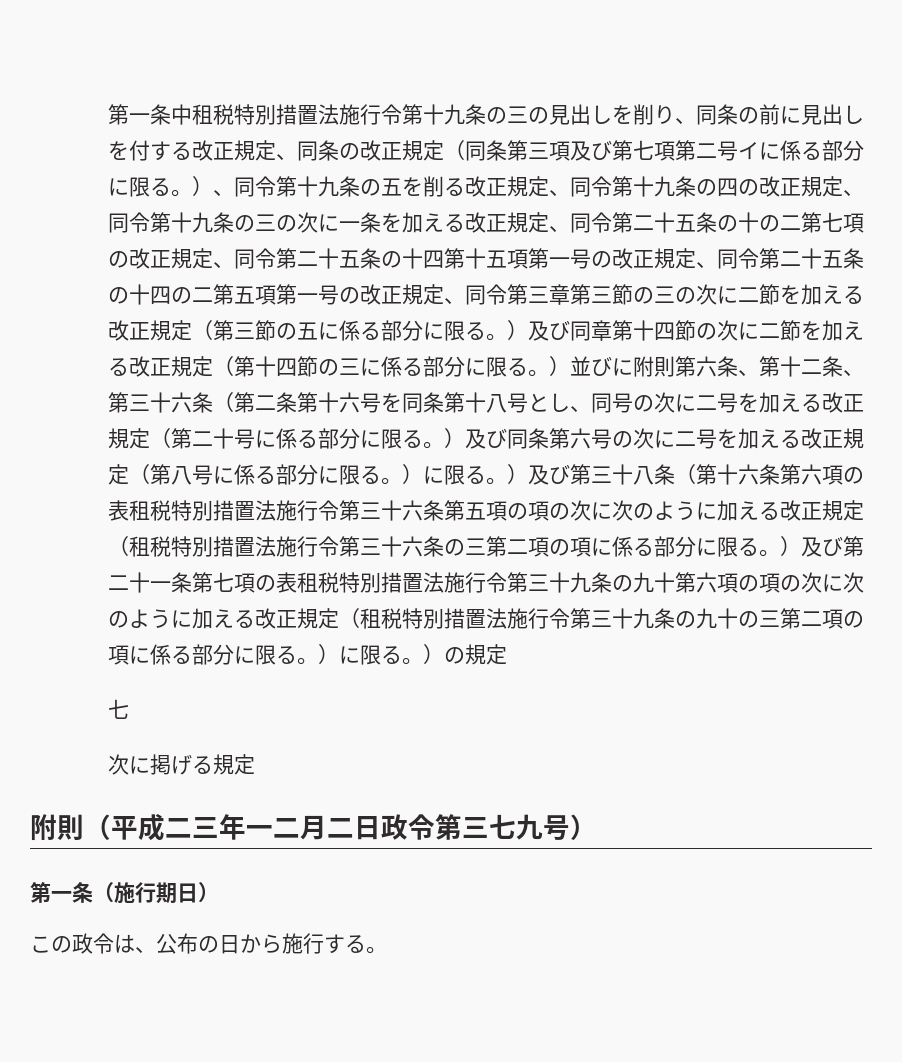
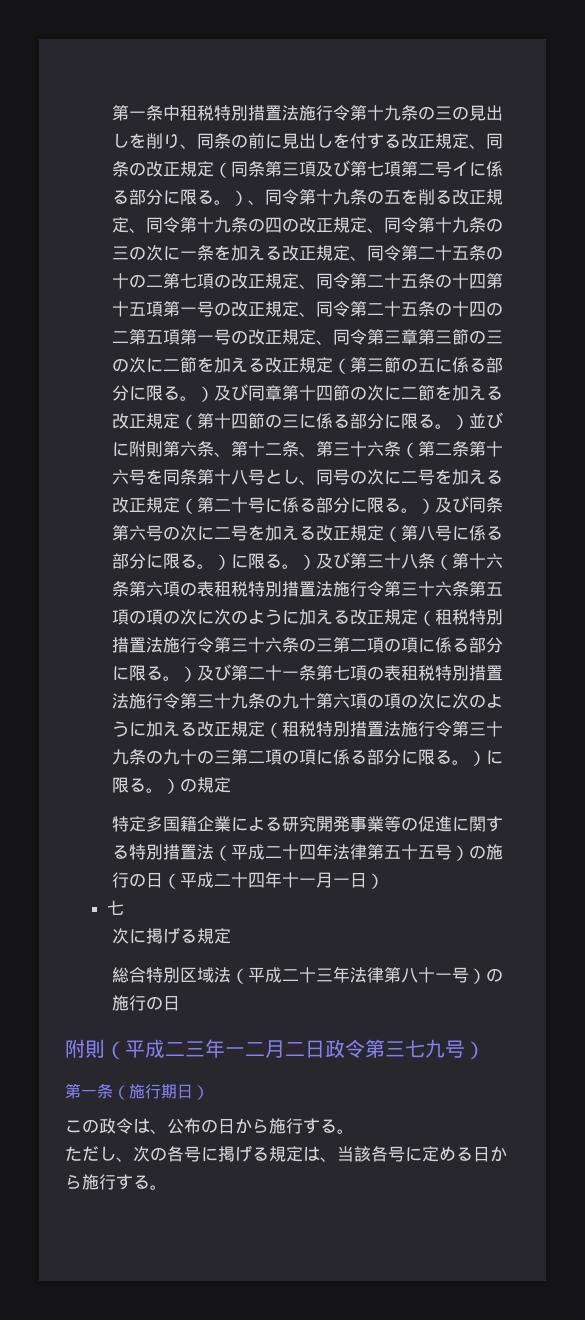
[107,699,129,719] [107,754,255,775] 七 // 次に掲げる規定 -> [112,816,504,832] [112,843,504,861] [112,871,385,889] [107,900,125,915] [112,927,232,944] [112,966,504,984] [112,995,181,1011] 特定多国籍企業による研究開発事業等の促進に関する特別措置法（平成二十四年法律第五十五号）の施行の日（平成二十四年十一月一日） // 七 // 次に掲げる規定 // 総合特別区域法（平成二十三年法律第八十一号）の施行の日
(387, 950) none -> [65,1145,507,1162] [65,1174,167,1190] // ただし、次の各号に掲げる規定は、当該各号に定める日から施行する。

